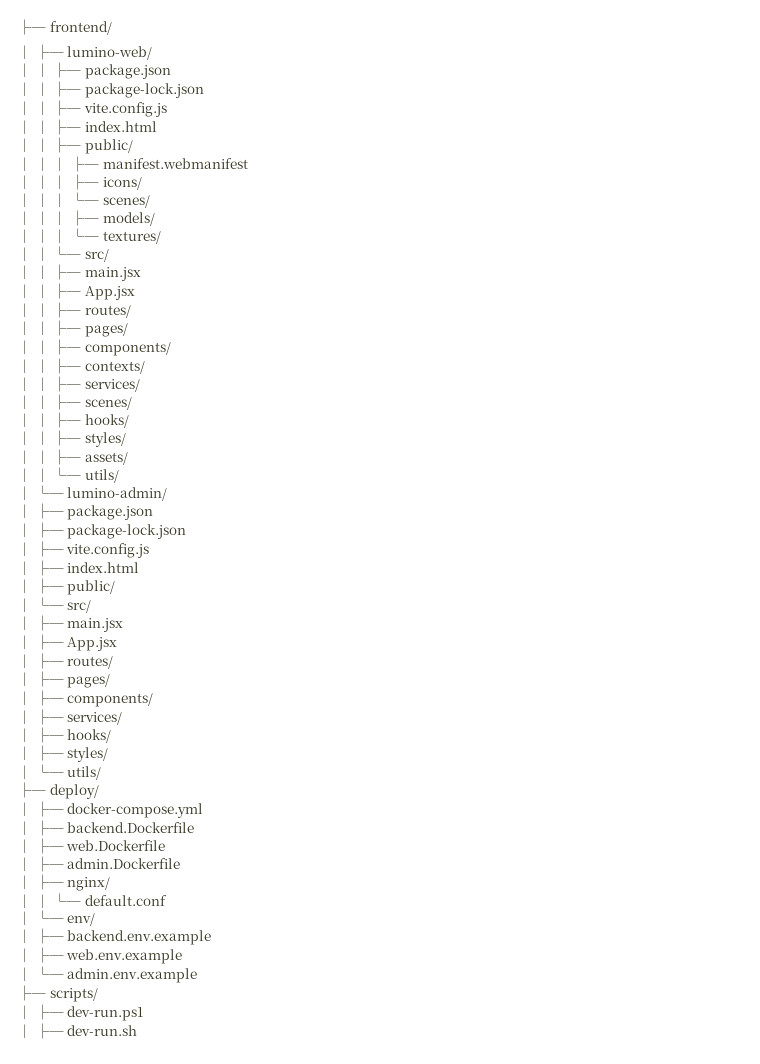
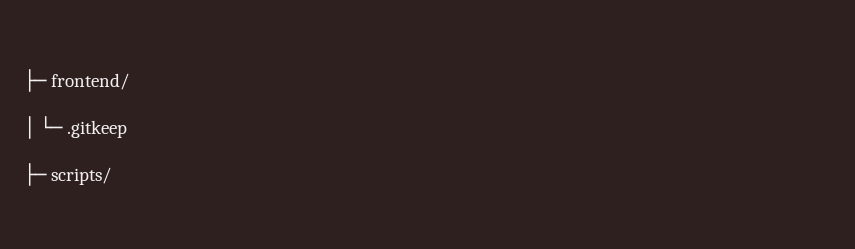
[35,44,153,60] [18,62,171,79] [18,81,204,98] [18,100,167,117] [18,119,157,135] [18,137,133,154] [18,156,248,172] [18,174,142,190] [18,192,150,208] [18,210,155,226] [18,228,161,244] [18,246,109,262] [18,264,141,281] [18,283,135,300] [18,302,131,318] [18,320,128,337] [18,339,171,356] [18,358,145,374] [18,376,140,392] [18,394,132,410] [18,412,129,428] [18,430,126,447] [18,449,128,465] [18,467,119,483] [18,485,168,501] [18,503,154,520] [18,522,187,539] [18,541,150,558] [18,560,140,576] [18,578,116,595] [18,597,92,613] [18,615,124,632] [18,634,118,651] [18,653,114,669] [18,671,111,688] [18,690,154,707] [18,709,123,725] [18,727,112,743] [18,745,109,762] [18,764,102,780] [18,782,99,799] [18,801,204,818] [18,820,195,836] [18,838,166,854] [18,856,181,872] [18,874,111,891] [18,893,167,908] [18,910,96,926] [18,928,212,945] [18,947,183,964] [18,966,198,983] [18,985,98,1002] [18,1004,144,1021] [18,1023,138,1039] ├─ lumino-web/ // │ │ ├─ package.json // │ │ ├─ package-lock.json // │ │ ├─ vite.config.js // │ │ ├─ index.html // │ │ ├─ public/ // │ │ │ ├─ manifest.webmanifest // │ │ │ ├─ icons/ // │ │ │ └─ scenes/ // │ │ │ ├─ models/ // │ │ │ └─ textures/ // │ │ └─ src/ // │ │ ├─ main.jsx // │ │ ├─ App.jsx // │ │ ├─ routes/ // │ │ ├─ pages/ // │ │ ├─ components/ // │ │ ├─ contexts/ // │ │ ├─ services/ // │ │ ├─ scenes/ // │ │ ├─ hooks/ // │ │ ├─ styles/ // │ │ ├─ assets/ // │ │ └─ utils/ // │ └─ lumino-admin/ // │ ├─ package.json // │ ├─ package-lock.json // │ ├─ vite.config.js // │ ├─ index.html // │ ├─ public/ // │ └─ src/ // │ ├─ main.jsx // │ ├─ App.jsx // │ ├─ routes/ // │ ├─ pages/ // │ ├─ components/ // │ ├─ services/ // │ ├─ hooks/ // │ ├─ styles/ // │ └─ utils/ // ├─ deploy/ // │ ├─ docker-compose.yml // │ ├─ backend.Dockerfile // │ ├─ web.Dockerfile // │ ├─ admin.Dockerfile // │ ├─ nginx/ // │ │ └─ default.conf // │ └─ env/ // │ ├─ backend.env.example // │ ├─ web.env.example // │ └─ admin.env.example // ├─ scripts/ // │ ├─ dev-run.ps1 // │ ├─ dev-run.sh -> [40,116,128,138] [24,163,112,186] └─ .gitkeep // ├─ scripts/

